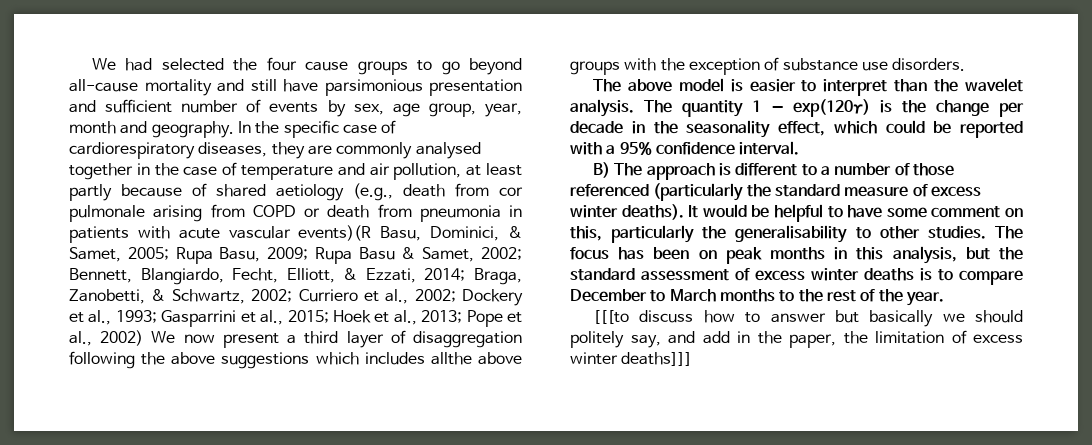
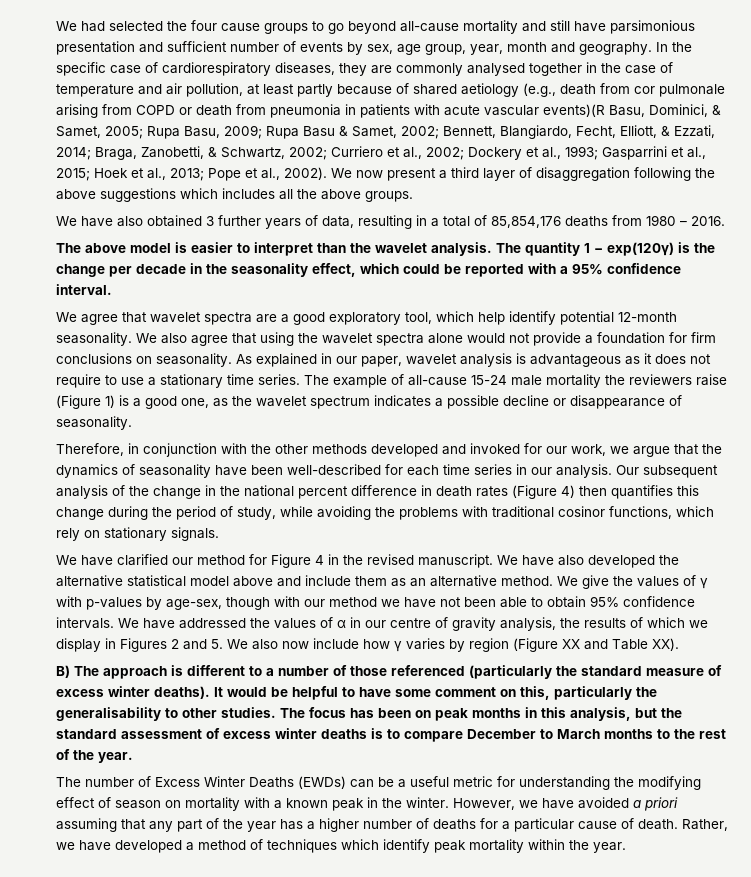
[100,330,144,346] 2002) -> [284,167,327,180] 2002).
[430,352,522,365] [570,57,966,75] allthe above groups with the exception of substance use disorders. -> [279,189,413,202] [56,215,725,229] all the above groups. // We have also obtained 3 further years of data, resulting in a total of 85,854,176 deaths from 1980 – 2016.
(800, 148) none -> [56,311,677,325] [56,332,716,346] [56,353,711,367] [56,374,727,388] [56,395,682,409] [56,416,132,430] [56,443,722,457] [56,464,718,478] [56,485,699,499] [56,506,714,520] [56,527,219,541] [56,554,679,568] [56,575,708,589] [56,596,695,610] [56,617,708,631] [56,638,679,652] // We agree that wavelet spectra are a good exploratory tool, which help identify potential 12-month seasonality. We also agree that using the wavelet spectra alone would not provide a foundation for firm conclusions on seasonality. As explained in our paper, wavelet analysis is advantageous as it does not require to use a stationary time series. The example of all-cause 15-24 male mortality the reviewers raise (Figure 1) is a good one, as the wavelet spectrum indicates a possible decline or disappearance of seasonality. // Therefore, in conjunction with the other methods developed and invoked for our work, we argue that the dynamics of seasonality have been well-described for each time series in our analysis. Our subsequent analysis of the change in the national percent difference in death rates (Figure 4) then quantifies this change during the period of study, while avoiding the problems with traditional cosinor functions, which rely on stationary signals. // We have clarified our method for Figure 4 in the revised manuscript. We have also developed the alternative statistical model above and include them as an alternative method. We give the values of γ with p-values by age-sex, though with our method we have not been able to obtain 95% confidence intervals. We have addressed the values of α in our centre of gravity analysis, the results of which we display in Figures 2 and 5. We also now include how γ varies by region (Figure XX and Table XX).
[593,310,1023,327] [570,330,1023,348] [570,352,693,366] [[[to discuss how to answer but basically we should politely say, and add in the paper, the limitation of excess winter deaths]]] -> [56,776,701,790] [56,797,678,811] [56,818,728,832] [56,839,626,853] The number of Excess Winter Deaths (EWDs) can be a useful metric for understanding the modifying effect of season on mortality with a known peak in the winter. However, we have avoided a priori assuming that any part of the year has a higher number of deaths for a particular cause of death. Rather, we have developed a method of techniques which identify peak mortality within the year.

